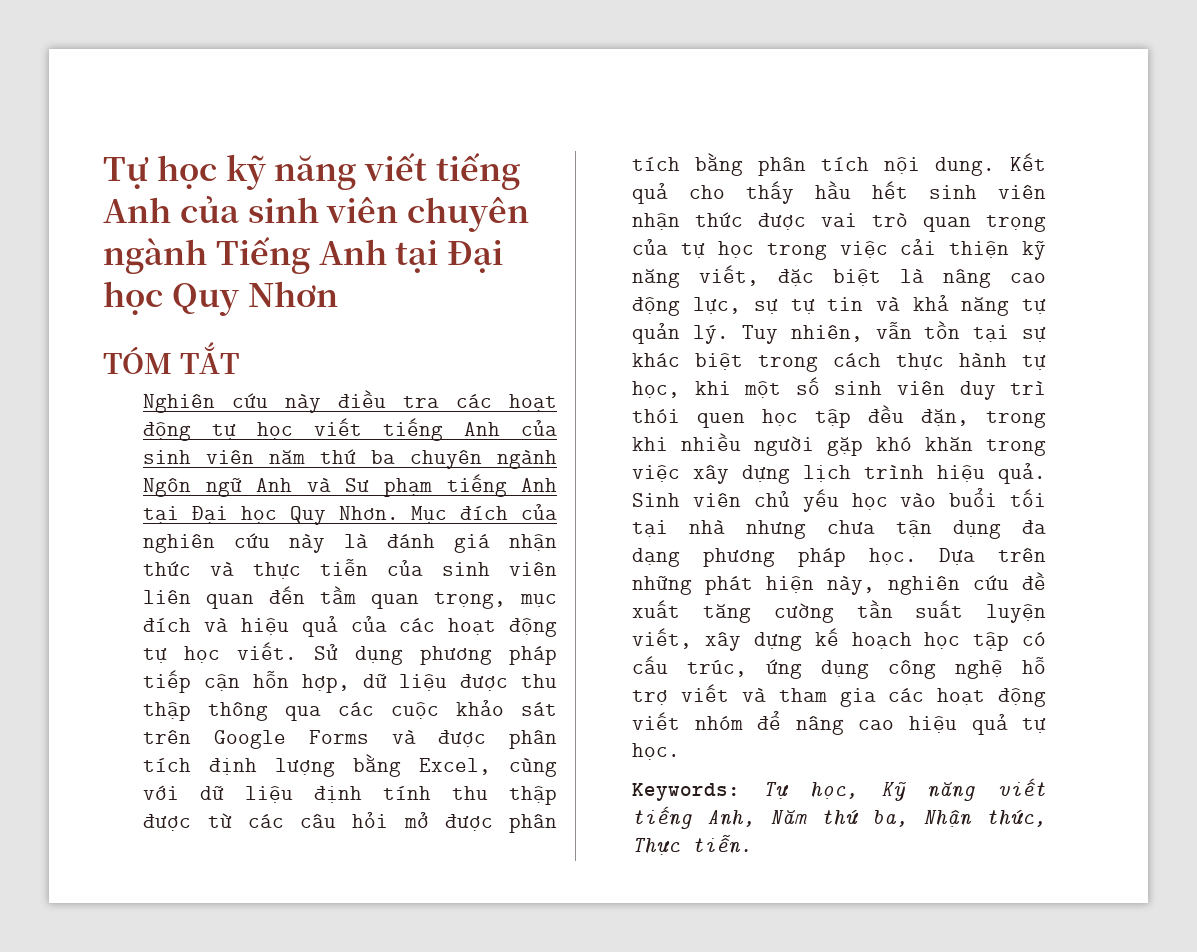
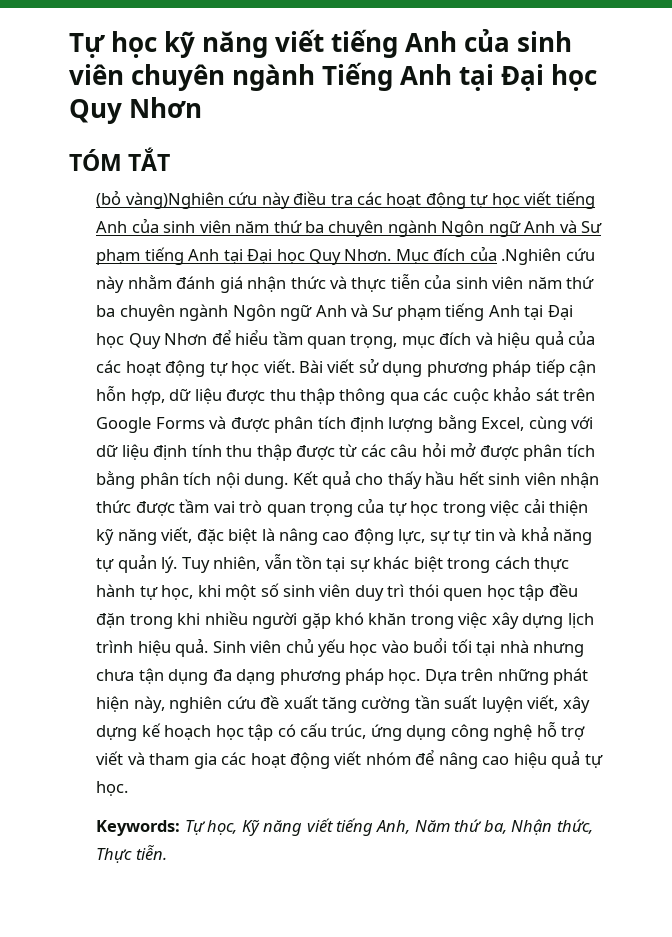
[143,393,216,413] Nghiên -> [96,190,224,209] (bỏ vàng)Nghiên
[143,533,369,553] nghiên cứu này là -> [501,248,595,265] [96,275,172,293] .Nghiên cứu này nhằm
[143,586,306,609] liên quan đến -> [527,276,595,289] [96,303,573,321] [96,329,269,349] năm thứ ba chuyên ngành Ngôn ngữ Anh và Sư phạm tiếng Anh tại Đại học Quy Nhơn để hiểu
[314,644,339,660] Sử -> [299,358,379,373] Bài viết sử
(807, 221) none -> [179,499,210,513] tầm
[921,409,970,426] đặn, -> [96,613,126,628] đặn

